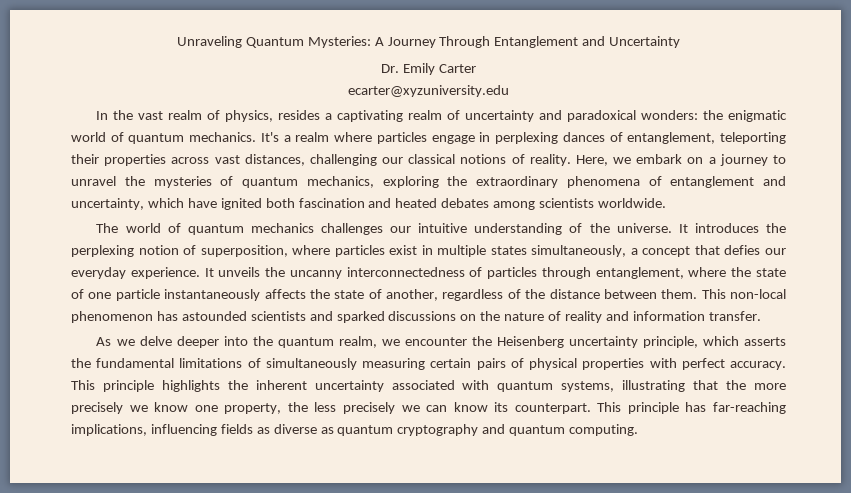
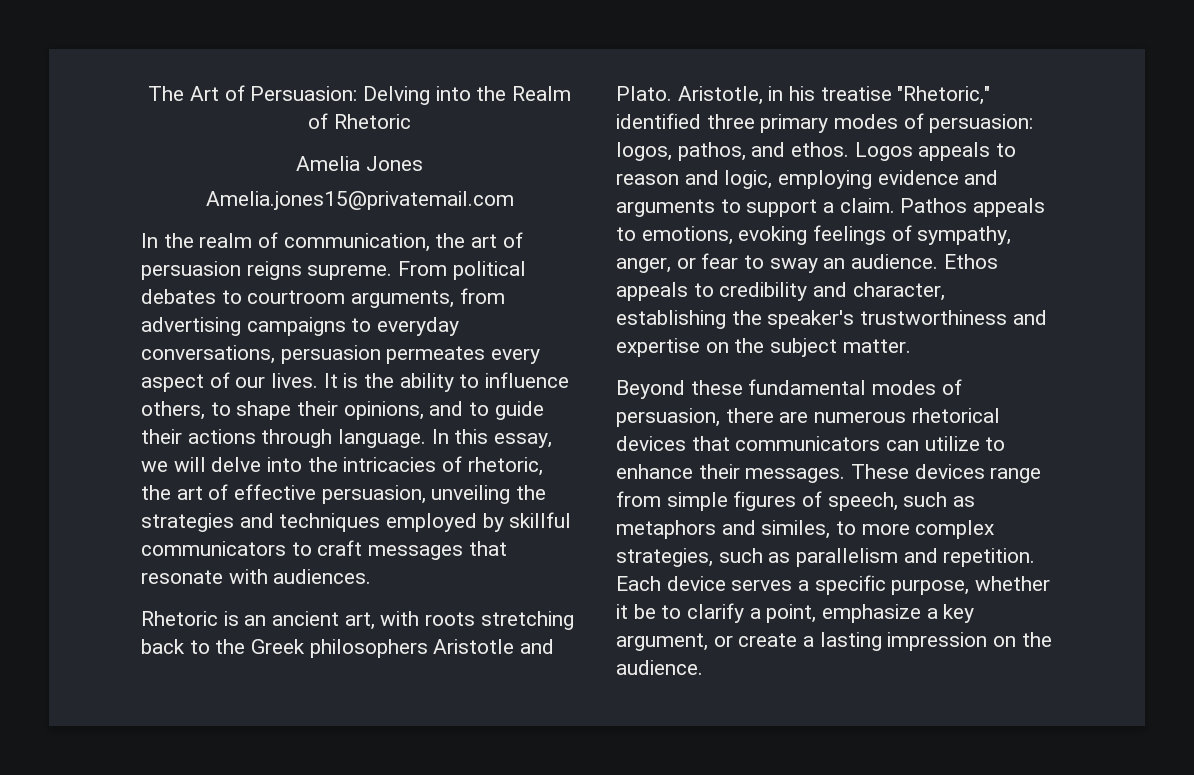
[176,36,681,48] [381,63,476,75] [348,85,509,97] Unraveling Quantum Mysteries: A Journey Through Entanglement and Uncertainty // Dr. Emily Carter // ecarter@xyzuniversity.edu -> [148,85,571,105] [308,113,411,129] [296,156,423,171] [205,191,514,210] The Art of Persuasion: Delving into the Realm of Rhetoric // Amelia Jones // Amelia.jones15@privatemail.com
[138,110,787,122] [71,132,787,144] [71,154,786,166] [71,176,786,188] [71,198,667,210] [96,223,786,235] [71,245,786,257] [71,267,786,279] [71,289,786,301] [71,311,761,323] [96,336,786,348] [71,358,787,370] [71,380,786,392] [71,402,786,414] [71,424,639,436] vast realm of physics, resides a captivating realm of uncertainty and paradoxical wonders: the enigmatic world of quantum mechanics. It's a realm where particles engage in perplexing dances of entanglement, teleporting their properties across vast distances, challenging our classical notions of reality. Here, we embark on a journey to unravel the mysteries of quantum mechanics, exploring the extraordinary phenomena of entanglement and uncertainty, which have ignited both fascination and heated debates among scientists worldwide. // The world of quantum mechanics challenges our intuitive understanding of the universe. It introduces the perplexing notion of superposition, where particles exist in multiple states simultaneously, a concept that defies our everyday experience. It unveils the uncanny interconnectedness of particles through entanglement, where the state of one particle instantaneously affects the state of another, regardless of the distance between them. This non-local phenomenon has astounded scientists and sparked discussions on the nature of reality and information transfer. // As we delve deeper into the quantum realm, we encounter the Heisenberg uncertainty principle, which asserts the fundamental limitations of simultaneously measuring certain pairs of physical properties with perfect accuracy. This principle highlights the inherent uncertainty associated with quantum systems, illustrating that the more precisely we know one property, the less precisely we can know its counterpart. This principle has far-reaching implications, influencing fields as diverse as quantum cryptography and quantum computing. -> [199,232,523,252] [141,261,526,280] [141,288,505,308] [141,317,460,336] [141,345,541,364] [141,372,570,392] [141,401,544,420] [141,429,553,448] [141,456,543,476] [141,484,547,504] [141,512,572,532] [141,540,507,560] [141,569,372,584] [141,611,574,630] [141,639,555,658] [616,86,991,105] [616,113,1034,133] [616,142,1017,161] [616,170,999,189] [616,198,1046,217] [616,225,1012,245] [616,253,998,273] [616,282,945,301] [616,310,1047,329] [616,338,911,357] [616,379,962,399] [616,408,1000,427] [616,436,1006,451] [616,464,1042,483] [616,491,976,511] [616,520,995,539] [616,548,1036,567] [616,575,1051,595] [616,603,975,623] [616,632,1052,651] [616,660,703,675] realm of communication, the art of persuasion reigns supreme. From political debates to courtroom arguments, from advertising campaigns to everyday conversations, persuasion permeates every aspect of our lives. It is the ability to influence others, to shape their opinions, and to guide their actions through language. In this essay, we will delve into the intricacies of rhetoric, the art of effective persuasion, unveiling the strategies and techniques employed by skillful communicators to craft messages that resonate with audiences. // Rhetoric is an ancient art, with roots stretching back to the Greek philosophers Aristotle and Plato. Aristotle, in his treatise "Rhetoric," identified three primary modes of persuasion: logos, pathos, and ethos. Logos appeals to reason and logic, employing evidence and arguments to support a claim. Pathos appeals to emotions, evoking feelings of sympathy, anger, or fear to sway an audience. Ethos appeals to credibility and character, establishing the speaker's trustworthiness and expertise on the subject matter. // Beyond these fundamental modes of persuasion, there are numerous rhetorical devices that communicators can utilize to enhance their messages. These devices range from simple figures of speech, such as metaphors and similes, to more complex strategies, such as parallelism and repetition. Each device serves a specific purpose, whether it be to clarify a point, emphasize a key argument, or create a lasting impression on the audience.

